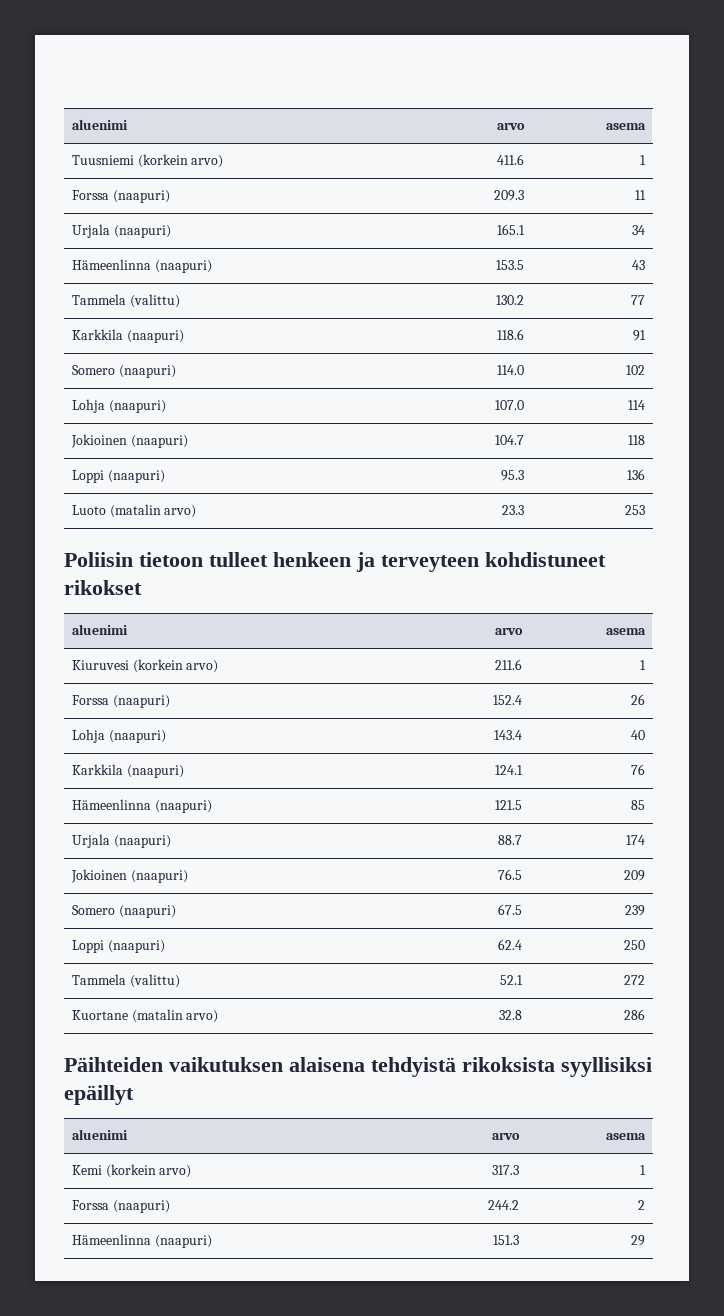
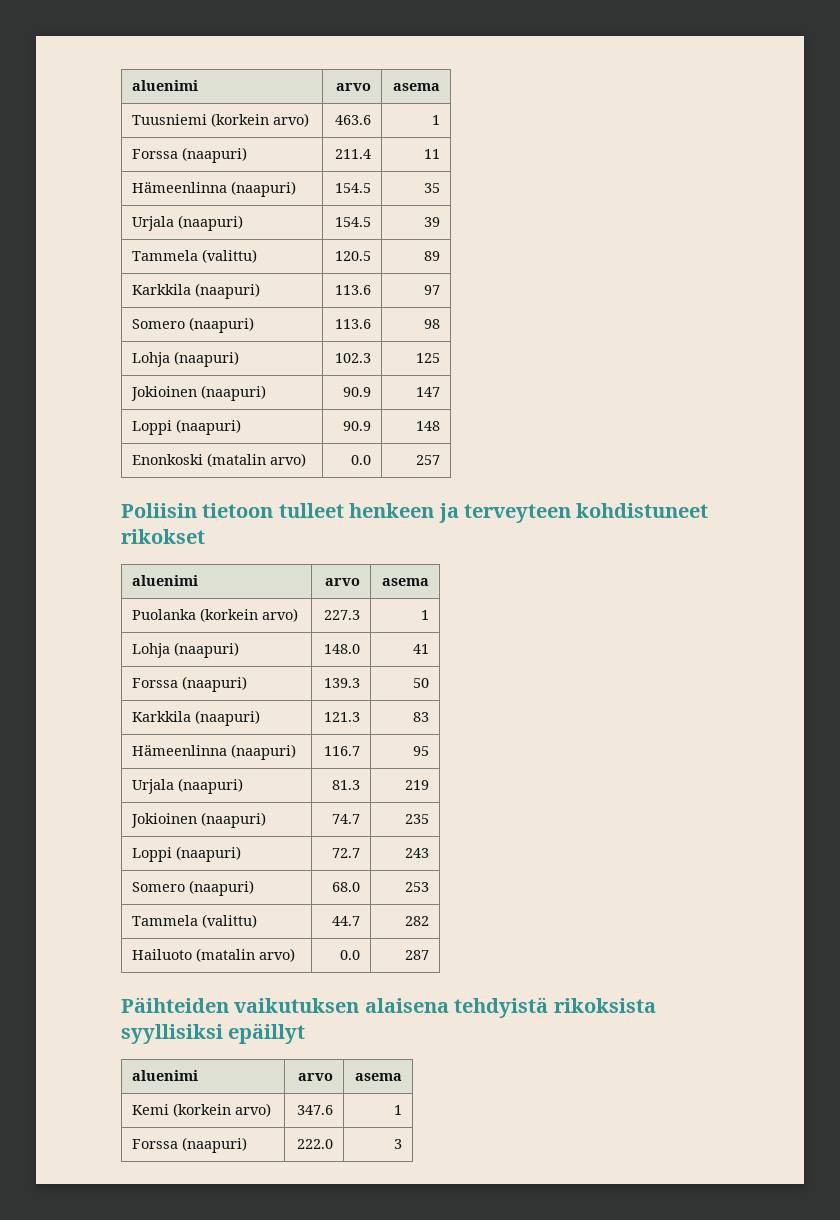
[497,154,525,165] [640,155,647,165] [71,190,170,203] [494,190,525,201] 411.6 | 1 // Forssa (naapuri) | 209.3 -> [335,115,372,125] [432,115,441,125] [131,147,247,163] [335,149,372,159] 463.6 | 1 // Forssa (naapuri) | 211.4
[71,224,171,238] [497,224,526,235] [632,225,646,235] [71,259,212,273] [496,260,525,270] [632,260,646,270] [71,294,180,308] [496,295,525,305] [631,295,646,305] [71,329,184,343] [497,329,525,340] [633,330,647,341] [71,365,176,378] [497,365,525,375] [626,365,646,375] [71,399,166,413] [495,400,525,410] [628,400,646,410] [70,434,188,448] [495,435,525,445] [628,435,646,445] [71,470,165,483] [501,470,525,481] [627,469,646,480] [71,504,197,518] [502,505,525,515] [625,505,646,515] Urjala (naapuri) | 165.1 | 34 // Hämeenlinna (naapuri) | 153.5 | 43 // Tammela (valittu) | 130.2 | 77 // Karkkila (naapuri) | 118.6 | 91 // Somero (naapuri) | 114.0 | 102 // Lohja (naapuri) | 107.0 | 114 // Jokioinen (naapuri) | 104.7 | 118 // Loppi (naapuri) | 95.3 | 136 // Luoto (matalin arvo) | 23.3 | 253 -> [131,181,296,197] [335,183,372,193] [424,183,441,193] [131,215,243,231] [335,217,372,227] [424,217,441,227] [131,249,257,263] [335,251,372,261] [424,251,441,261] [131,283,260,299] [335,285,372,295] [424,285,441,295] [131,317,254,333] [335,319,372,329] [424,319,441,329] [131,351,239,367] [335,353,372,363] [416,353,441,363] [130,385,266,401] [343,387,372,397] [416,387,441,397] [131,419,241,435] [343,421,372,431] [416,421,441,431] [131,453,306,467] [351,455,372,465] [416,455,441,465] Hämeenlinna (naapuri) | 154.5 | 35 // Urjala (naapuri) | 154.5 | 39 // Tammela (valittu) | 120.5 | 89 // Karkkila (naapuri) | 113.6 | 97 // Somero (naapuri) | 113.6 | 98 // Lohja (naapuri) | 102.3 | 125 // Jokioinen (naapuri) | 90.9 | 147 // Loppi (naapuri) | 90.9 | 148 // Enonkoski (matalin arvo) | 0.0 | 257
[71,659,219,673] [495,659,523,670] [640,660,647,670] [71,695,170,708] [493,695,523,705] [631,694,646,705] [71,729,166,743] [494,730,523,740] [631,730,646,740] [71,764,184,778] [495,765,524,775] [631,764,646,775] [71,799,212,813] [495,800,523,810] [631,800,646,810] [71,834,171,848] [498,835,523,845] [626,835,646,845] [70,869,188,883] [498,869,523,880] [624,870,646,881] [71,905,176,918] [498,904,523,915] [625,905,646,916] [71,940,165,953] [498,939,523,950] [624,940,646,950] [71,974,180,988] [500,975,524,985] [624,975,646,985] [71,1009,219,1023] [499,1010,523,1020] [624,1009,646,1020] Kiuruvesi (korkein arvo) | 211.6 | 1 // Forssa (naapuri) | 152.4 | 26 // Lohja (naapuri) | 143.4 | 40 // Karkkila (naapuri) | 124.1 | 76 // Hämeenlinna (naapuri) | 121.5 | 85 // Urjala (naapuri) | 88.7 | 174 // Jokioinen (naapuri) | 76.5 | 209 // Somero (naapuri) | 67.5 | 239 // Loppi (naapuri) | 62.4 | 250 // Tammela (valittu) | 52.1 | 272 // Kuortane (matalin arvo) | 32.8 | 286 -> [131,608,298,622] [324,610,361,620] [421,610,430,620] [131,642,239,658] [324,644,361,654] [413,644,430,654] [131,676,247,692] [324,678,361,688] [413,678,430,688] [131,710,260,726] [324,712,361,722] [413,712,430,722] [131,744,296,760] [324,746,361,756] [413,746,430,756] [131,778,243,794] [332,780,361,790] [405,780,430,790] [130,812,266,828] [332,814,361,824] [405,814,430,824] [131,846,241,862] [332,848,361,858] [405,848,430,858] [131,880,254,896] [332,882,361,892] [405,882,430,892] [131,914,257,928] [332,916,361,926] [405,916,430,926] [131,948,295,962] [340,950,361,960] [405,950,430,960] Puolanka (korkein arvo) | 227.3 | 1 // Lohja (naapuri) | 148.0 | 41 // Forssa (naapuri) | 139.3 | 50 // Karkkila (naapuri) | 121.3 | 83 // Hämeenlinna (naapuri) | 116.7 | 95 // Urjala (naapuri) | 81.3 | 219 // Jokioinen (naapuri) | 74.7 | 235 // Loppi (naapuri) | 72.7 | 243 // Somero (naapuri) | 68.0 | 253 // Tammela (valittu) | 44.7 | 282 // Hailuoto (matalin arvo) | 0.0 | 287
[492,1165,520,1175] [640,1165,647,1175] [71,1200,170,1213] [488,1200,520,1210] [638,1200,646,1210] [71,1234,212,1248] [493,1235,520,1245] [631,1235,646,1246] 317.3 | 1 // Forssa (naapuri) | 244.2 | 2 // Hämeenlinna (naapuri) | 151.3 | 29 -> [297,1105,334,1115] [394,1105,403,1115] [131,1137,247,1153] [297,1139,334,1149] [394,1139,403,1149] 347.6 | 1 // Forssa (naapuri) | 222.0 | 3

